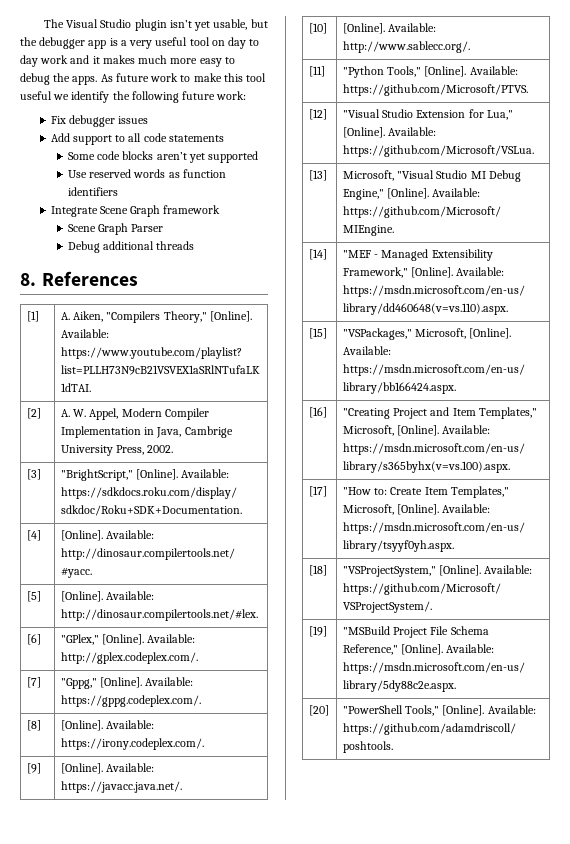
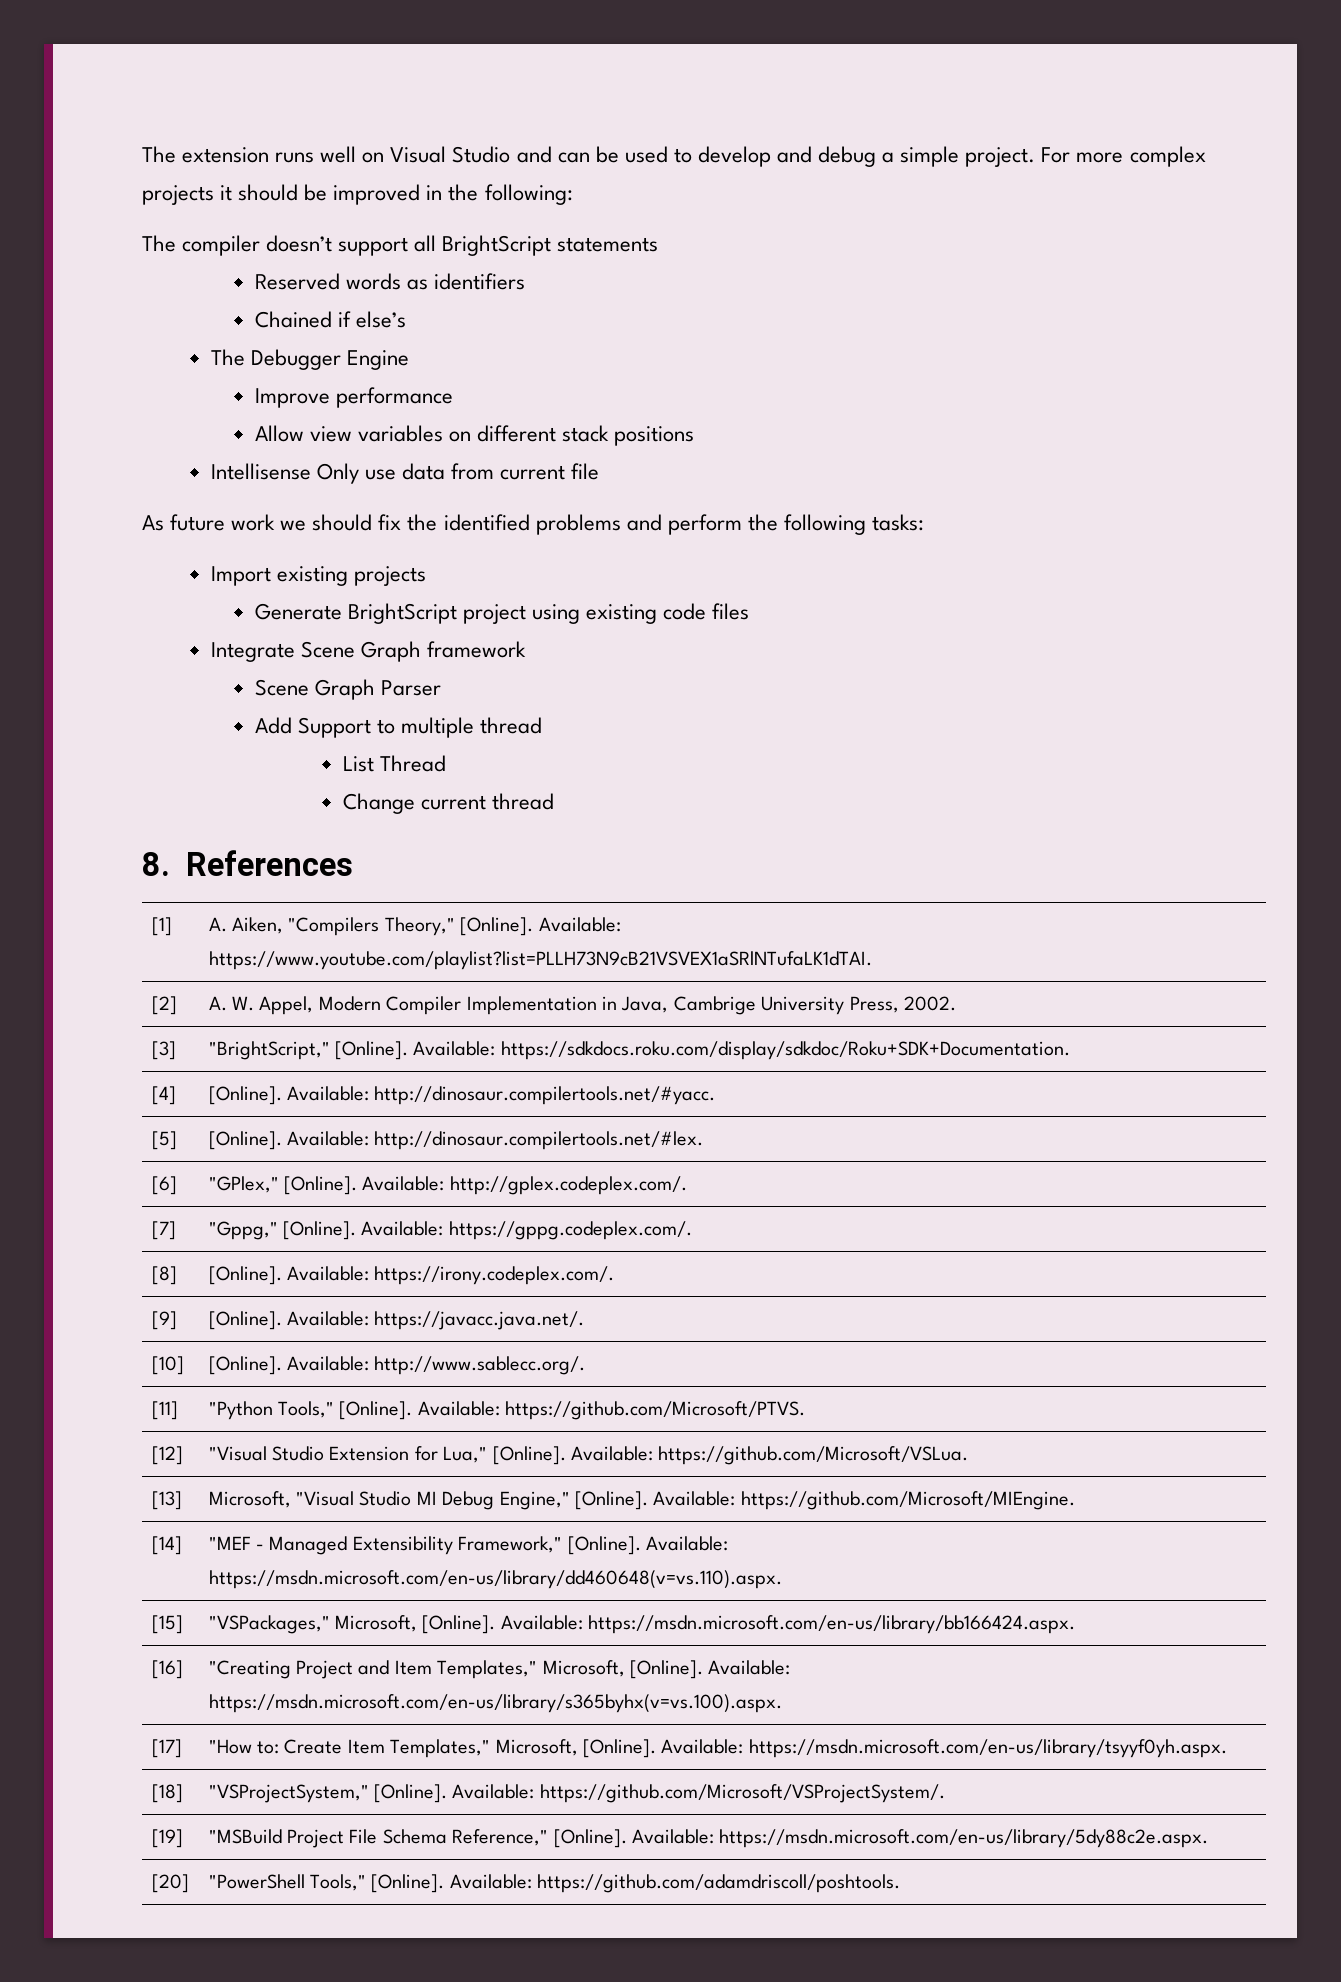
[44,19,268,31] [20,37,260,49] [20,55,235,67] [20,73,267,85] [20,91,247,103] [50,115,149,127] [50,133,224,145] [67,151,259,163] [67,169,226,178] [67,187,118,196] The Visual Studio plugin isn’t yet usable, but the debugger app is a very useful tool on day to day work and it makes much more easy to debug the apps. As future work to make this tool useful we identify the following future work: // Fix debugger issues // Add support to all code statements // Some code blocks aren’t yet supported // Use reserved words as function identifiers -> [142,146,1206,167] [142,184,573,205] [142,235,659,256] [254,273,526,290] [254,311,407,328] [210,349,409,370] [254,387,454,408] [254,425,695,446] [210,463,600,484] [142,514,924,535] [210,566,426,586] [254,603,750,624] The extension runs well on Visual Studio and can be used to develop and debug a simple project. For more complex projects it should be improved in the following: // The compiler doesn’t support all BrightScript statements // Reserved words as identifiers // Chained if else’s // The Debugger Engine // Improve performance // Allow view variables on different stack positions // Intellisense Only use data from current file // As future work we should fix the identified problems and perform the following tasks: // Import existing projects // Generate BrightScript project using existing code files
[67,241,195,253] Debug additional threads -> [254,717,543,738] [343,755,447,772] [343,793,555,814] Add Support to multiple thread // List Thread // Change current thread

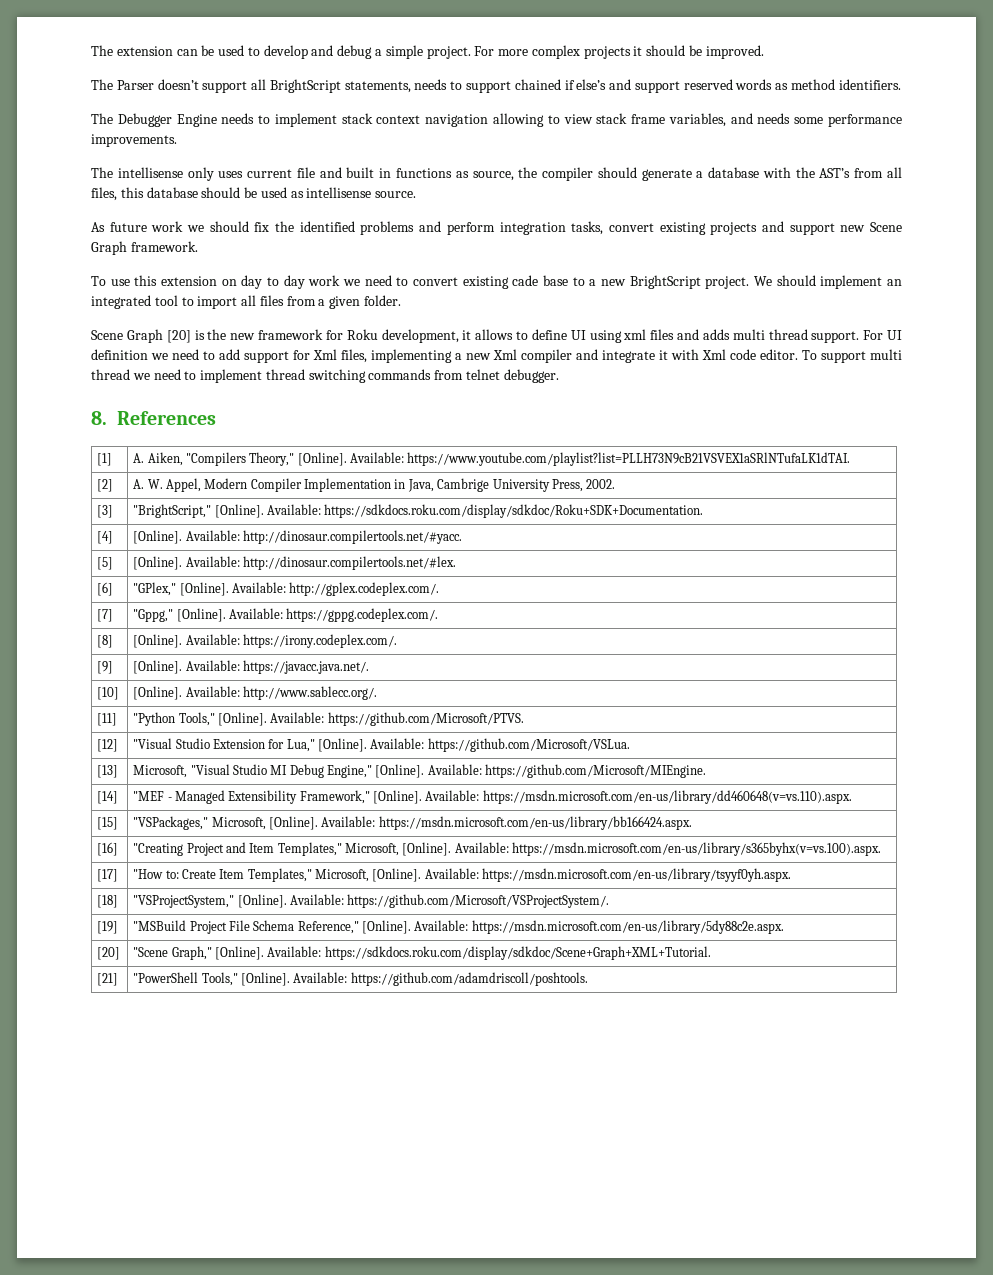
[275,146,552,163] runs well on Visual Studio and -> (173, 51) none
[333,184,573,205] [142,235,261,256] improved in the following: // The compiler -> [705,45,764,59] [91,79,154,90] improved. // The Parser
[557,237,659,252] [254,273,526,290] [254,311,407,328] [210,349,409,370] [254,387,454,408] [254,425,695,446] [210,463,600,484] statements // Reserved words as identifiers // Chained if else’s // The Debugger Engine // Improve performance // Allow view variables on different stack positions // Intellisense Only use data from current file -> [344,79,901,93] [91,113,903,127] [91,134,177,147] [91,167,902,181] [91,187,417,201] statements, needs to support chained if else’s and support reserved words as method identifiers. // The Debugger Engine needs to implement stack context navigation allowing to view stack frame variables, and needs some performance improvements. // The intellisense only uses current file and built in functions as source, the compiler should generate a database with the AST’s from all files, this database should be used as intellisense source.
[747,514,924,535] [210,566,426,586] [254,603,750,624] [210,641,527,662] [254,679,442,700] [254,717,543,738] [343,755,447,772] [343,793,555,814] the following tasks: // Import existing projects // Generate BrightScript project using existing code files // Integrate Scene Graph framework // Scene Graph Parser // Add Support to multiple thread // List Thread // Change current thread -> [499,221,903,235] [91,241,198,255] [91,275,902,289] [91,295,402,309] [91,329,903,343] [91,349,902,363] [91,369,559,383] integration tasks, convert existing projects and support new Scene Graph framework. // To use this extension on day to day work we need to convert existing cade base to a new BrightScript project. We should implement an integrated tool to import all files from a given folder. // Scene Graph [20] is the new framework for Roku development, it allows to define UI using xml files and adds multi thread support. For UI definition we need to add support for Xml files, implementing a new Xml compiler and integrate it with Xml code editor. To support multi thread we need to implement thread switching commands from telnet debugger.
(189, 1883) none -> [133,946,711,960] [97,973,119,986] | "Scene Graph," [Online]. Available: https://sdkdocs.roku.com/display/sdkdoc/Scene+Graph+XML+Tutorial. // [21]

